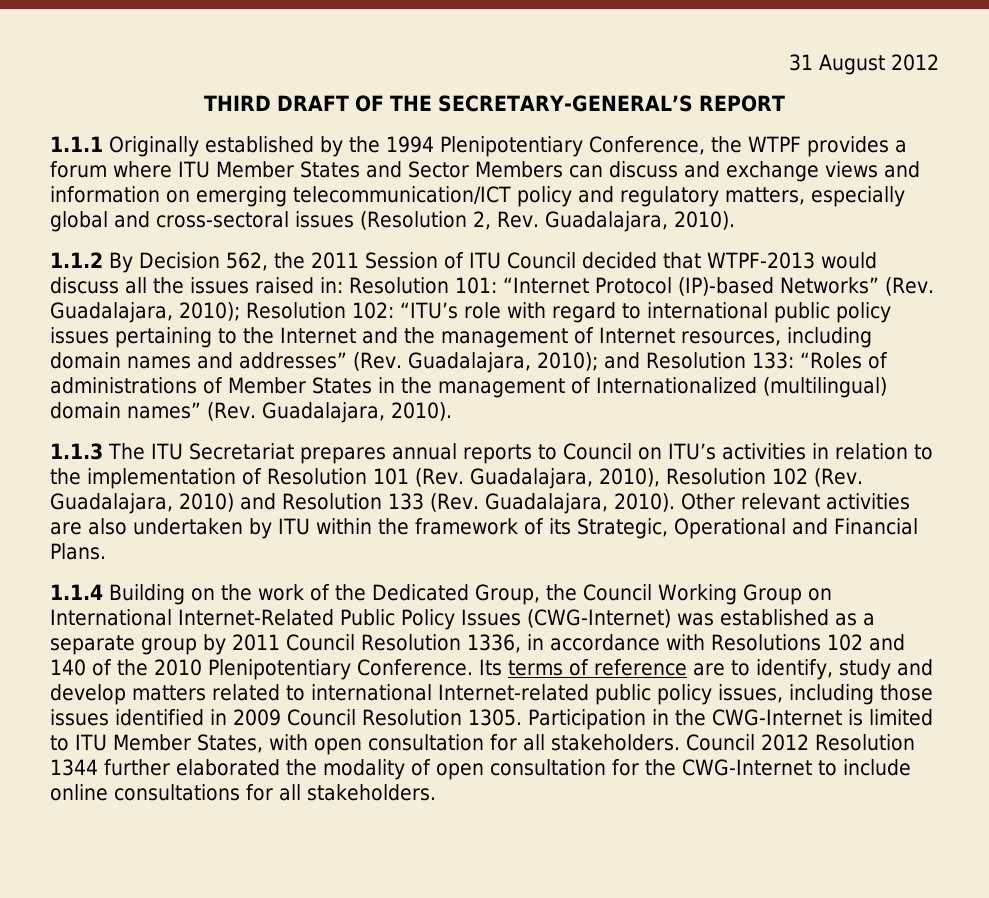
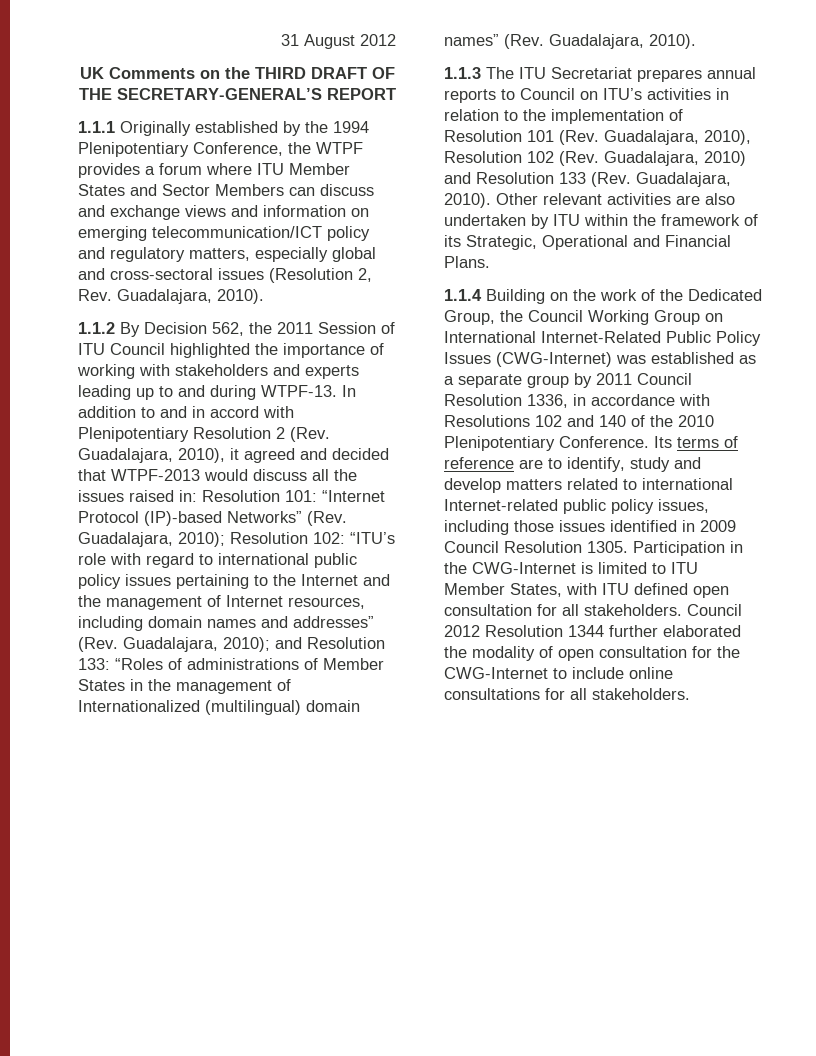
(939, 62) none -> [79,67,250,79] UK Comments on the
(576, 260) none -> [170,343,384,358] [77,364,359,379] [78,385,356,400] [78,406,294,418] [78,427,330,442] [78,448,327,463] highlighted the importance of working with stakeholders and experts leading up to and during WTPF-13. In addition to and in accord with Plenipotentiary Resolution 2 (Rev. Guadalajara, 2010), it agreed and
(308, 742) none -> [602,583,688,595] ITU defined

